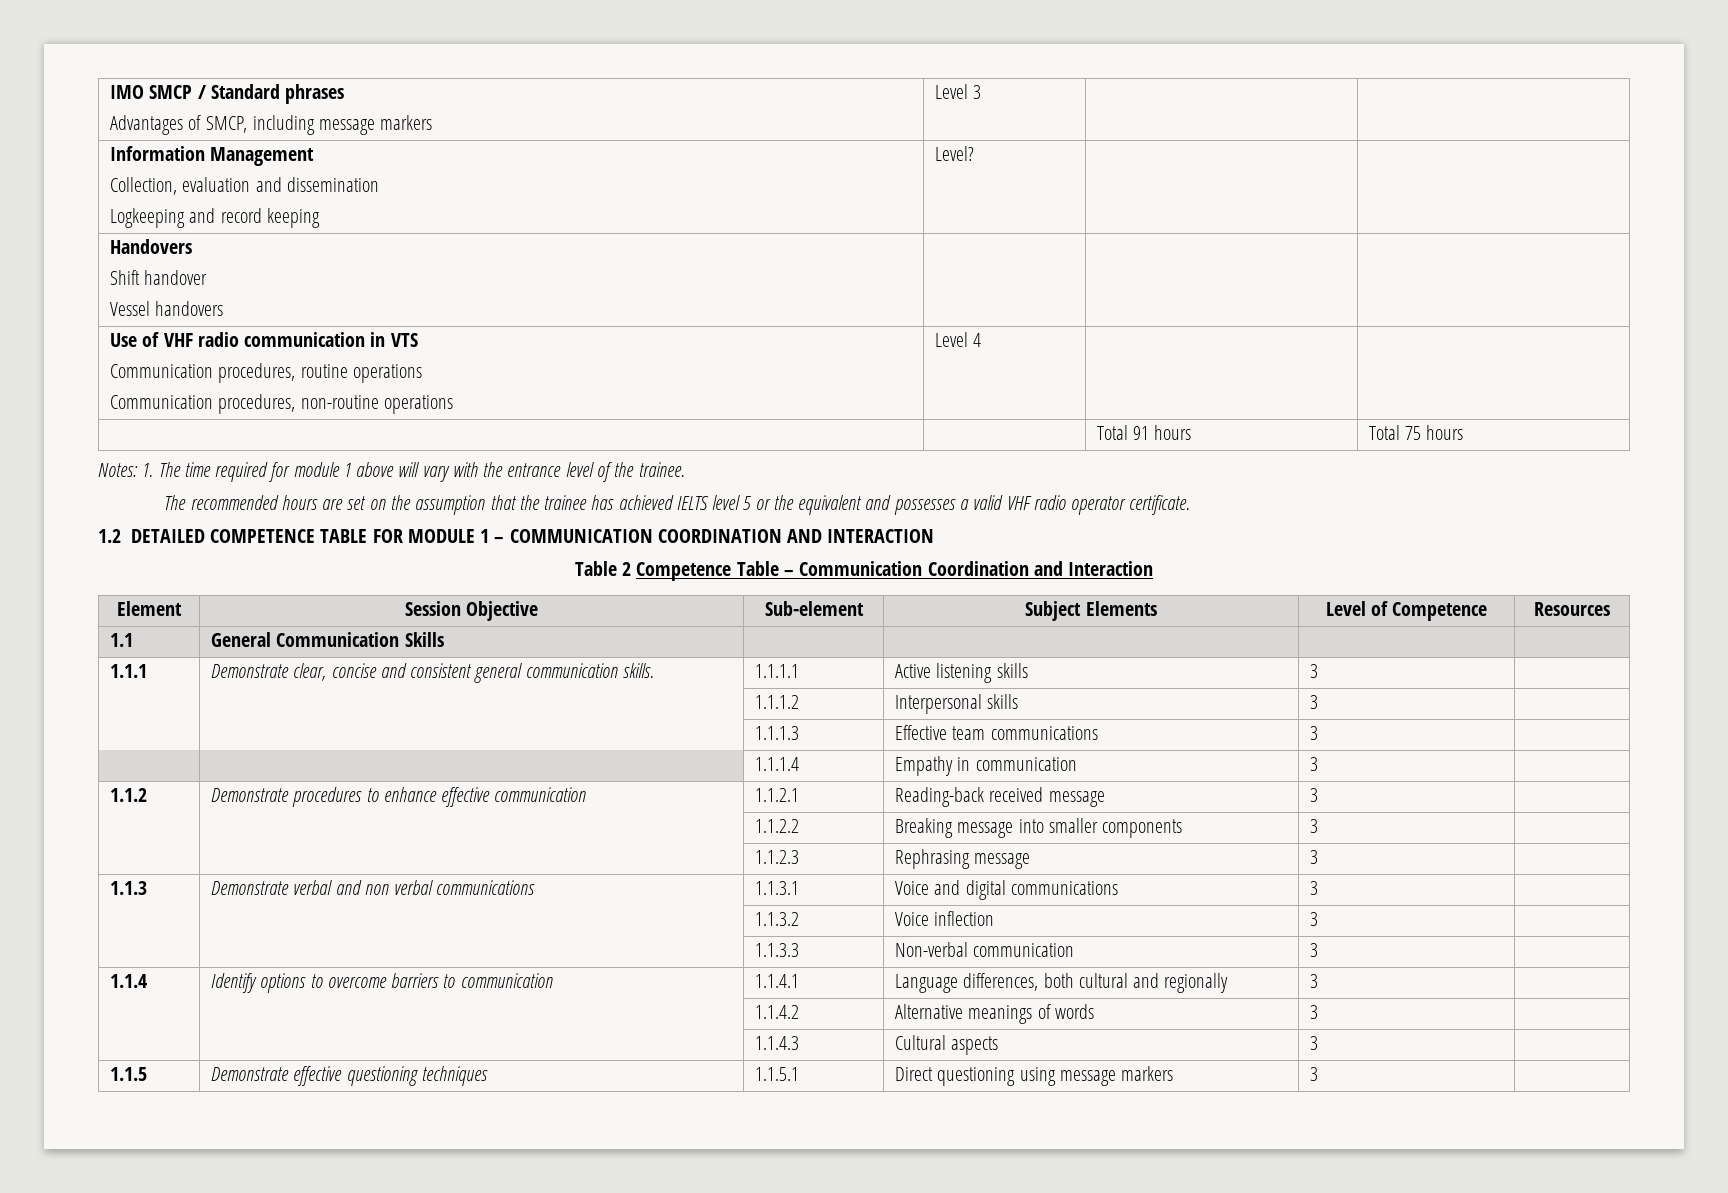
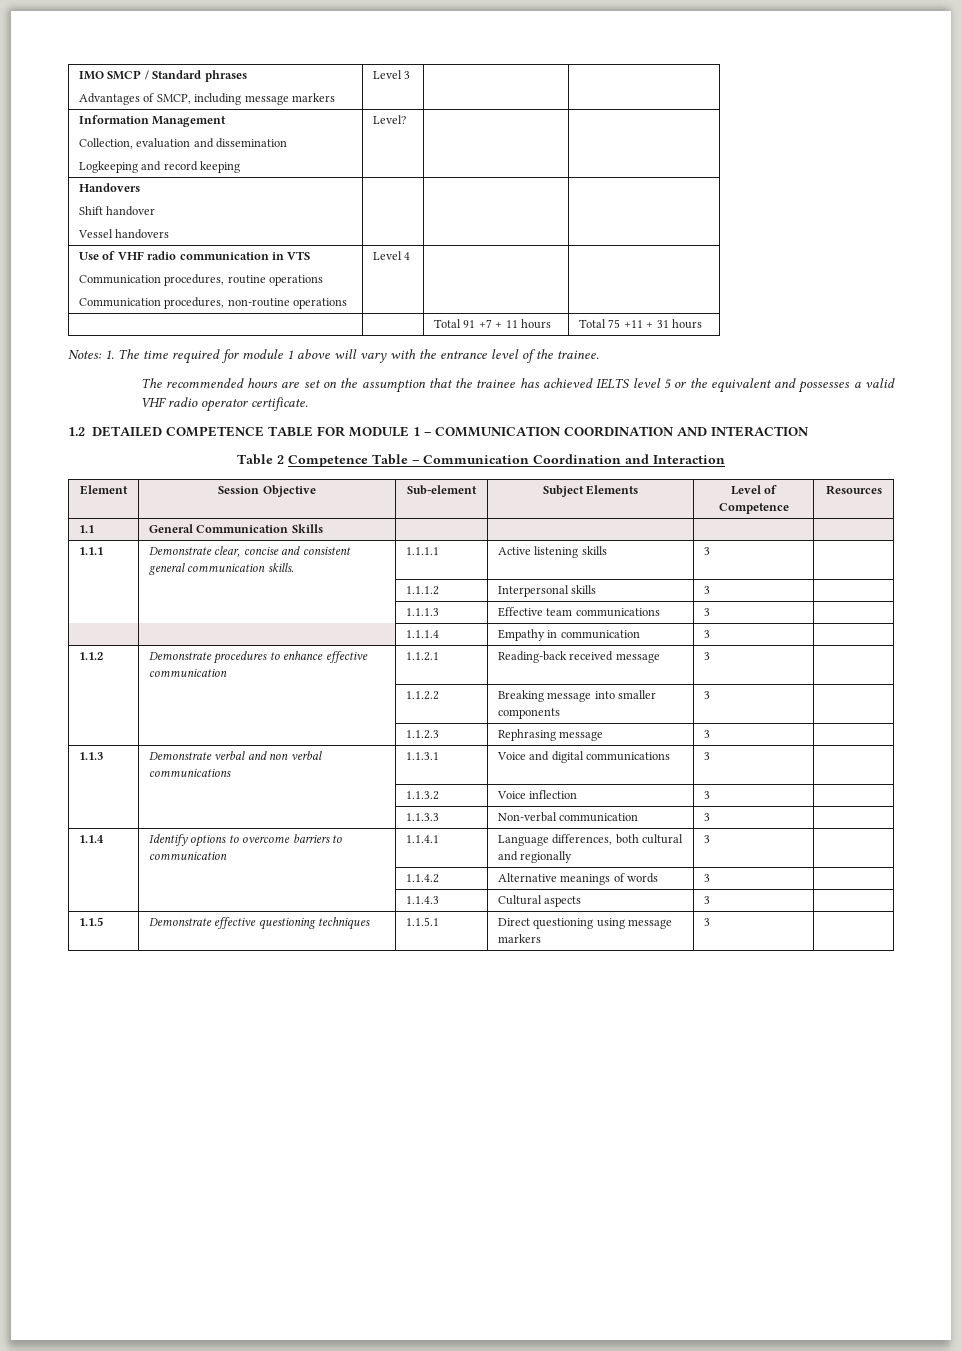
(1150, 433) none -> [478,319,518,328] +7 + 11
(1422, 433) none -> [623,320,669,328] +11 + 31

